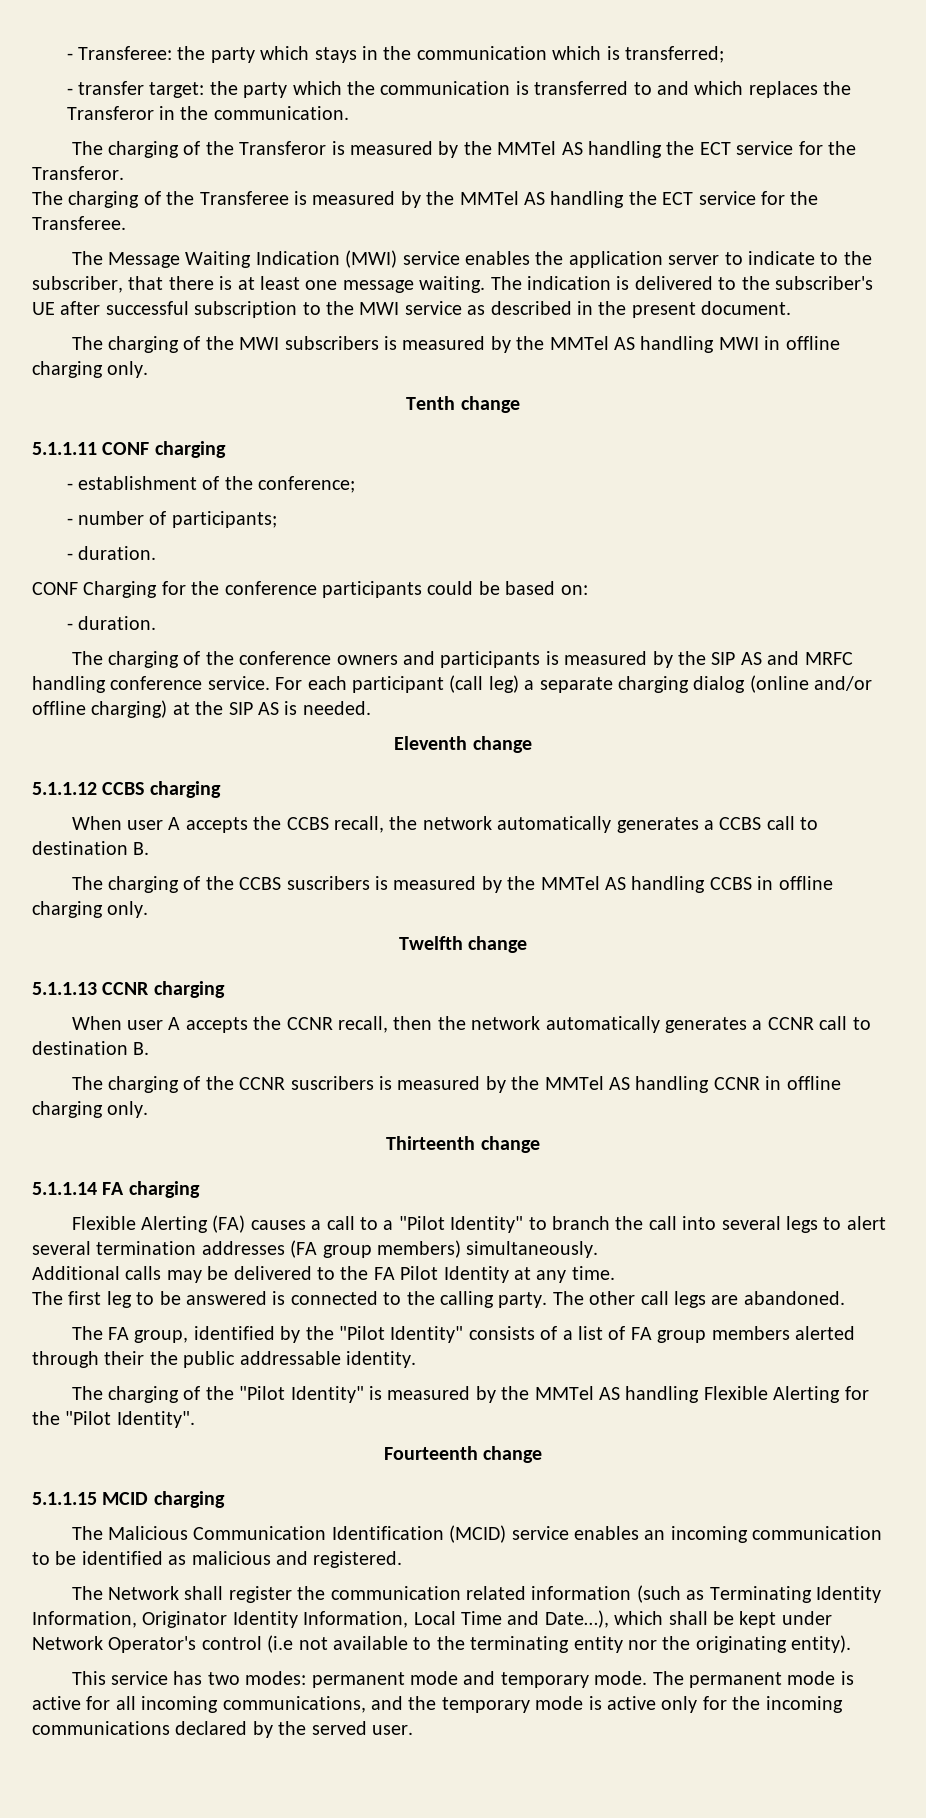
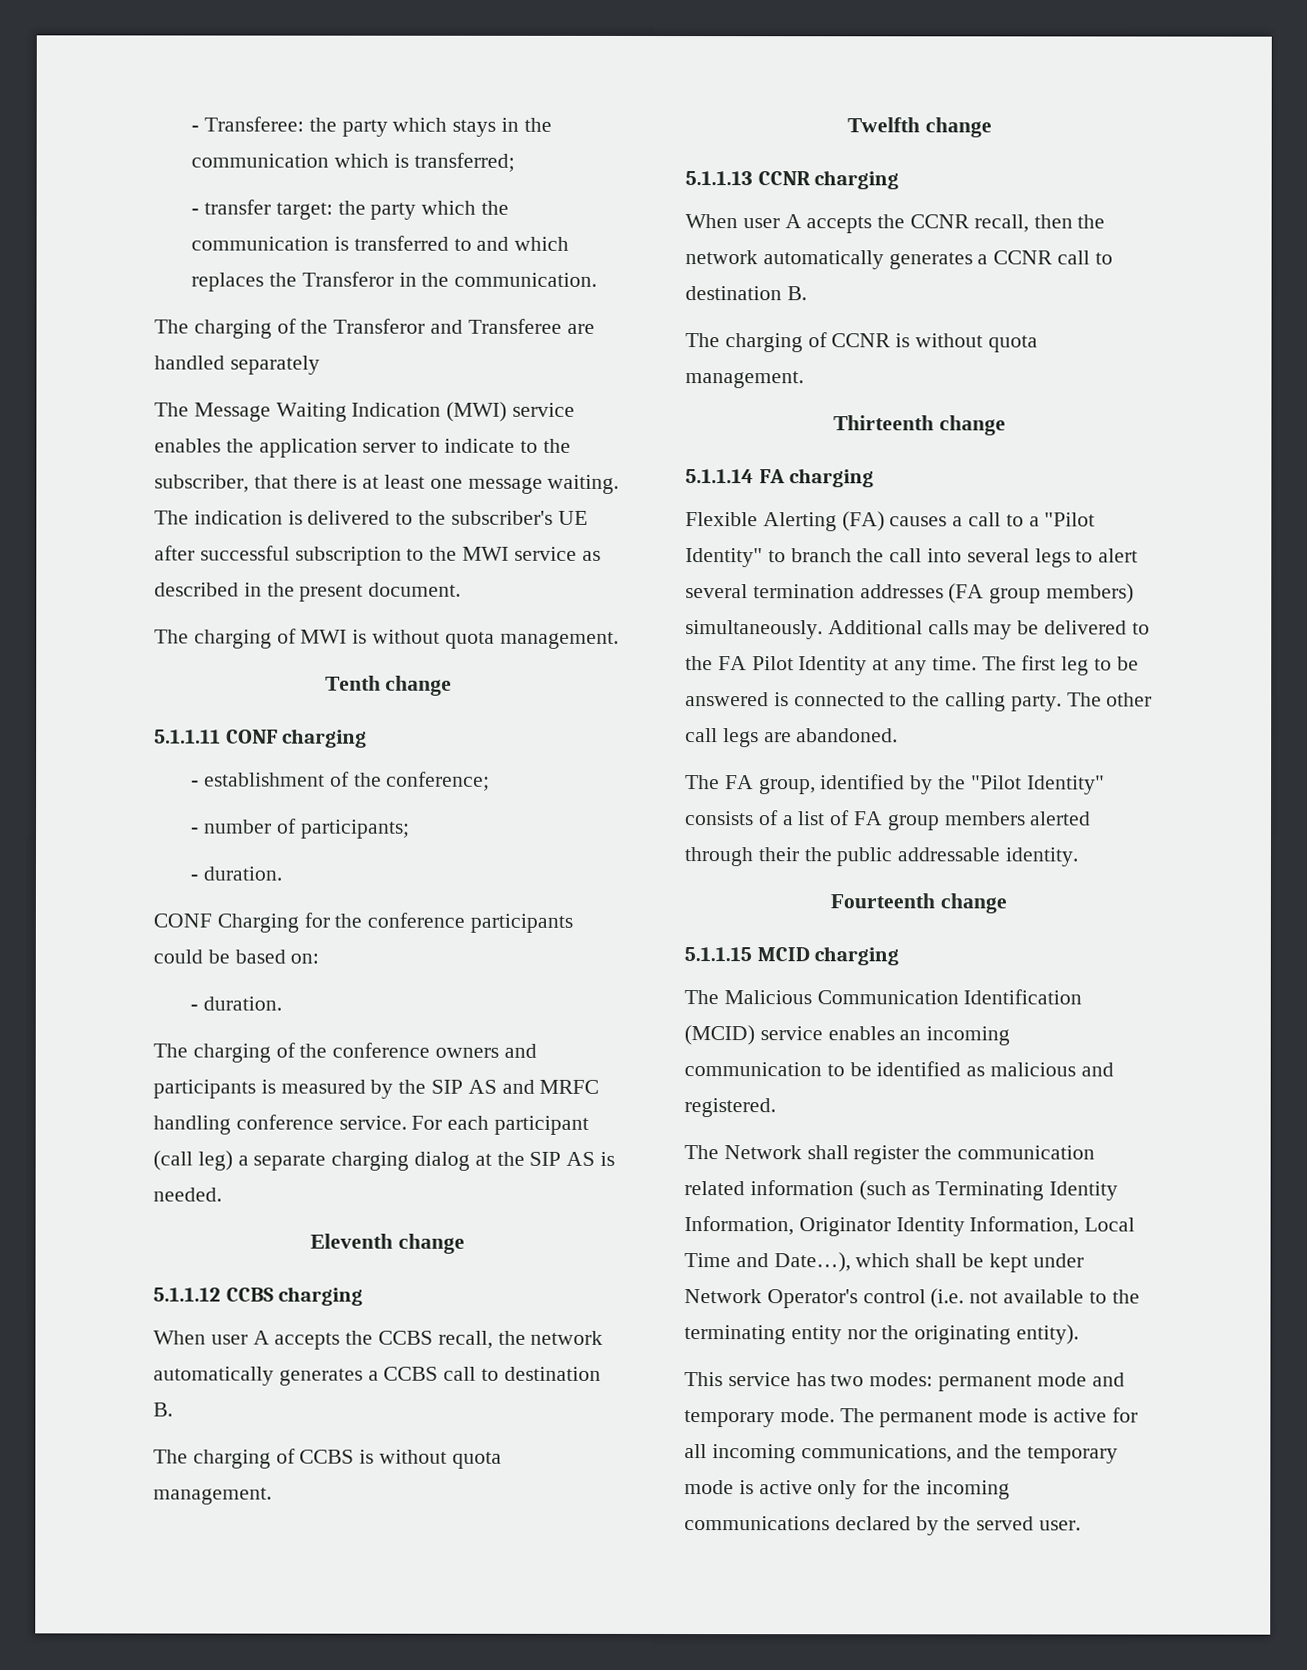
[331,141,856,158] [32,166,124,180] [32,191,819,208] [32,216,126,230] is measured by the MMTel AS handling the ECT service for the Transferor. // The charging of the Transferee is measured by the MMTel AS handling the ECT service for the Transferee. -> [430,318,595,334] [154,355,320,375] and Transferee are handled separately
[205,336,840,353] [32,361,149,378] the MWI subscribers is measured by the MMTel AS handling MWI in offline charging only. -> [300,629,619,649] MWI is without quota management.
[749,675,873,693] [32,700,168,718] (online and/or offline charging) -> (471, 1161) none
[205,876,833,893] [32,901,149,918] the CCBS suscribers is measured by the MMTel AS handling CCBS in offline charging only. -> [299,1449,502,1469] [153,1487,272,1505] CCBS is without quota management.
[205,1076,841,1093] [32,1101,149,1118] the CCNR suscribers is measured by the MMTel AS handling CCNR in offline charging only. -> [831,333,1038,353] [685,371,804,389] CCNR is without quota management.
(599, 1249) // -> (823, 630) none
(615, 1273) // -> (977, 663) none
[71,1386,869,1403] [32,1411,195,1428] // The charging of the "Pilot Identity" is measured by the MMTel AS handling Flexible Alerting for the "Pilot Identity". -> (1079, 857) none
[267,1635,294,1653] (i.e -> [930,1288,965,1309] (i.e.

